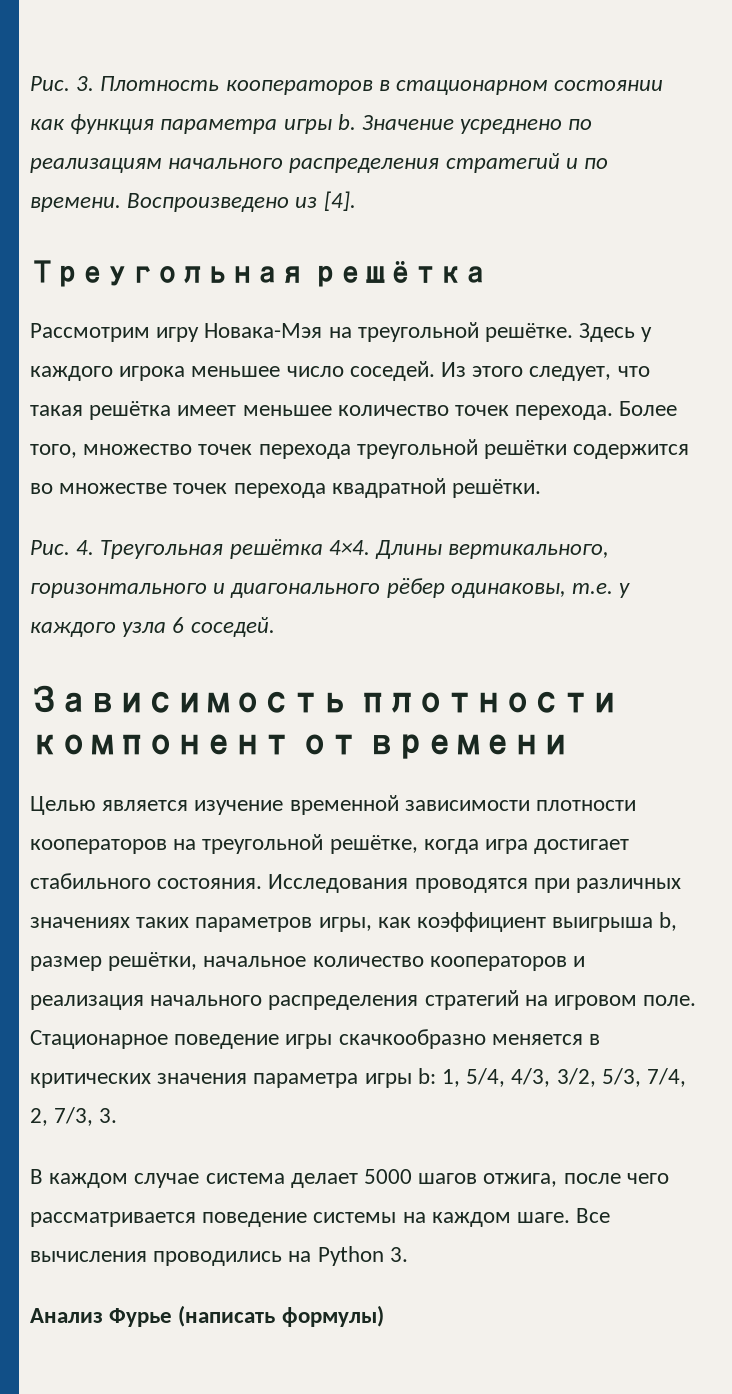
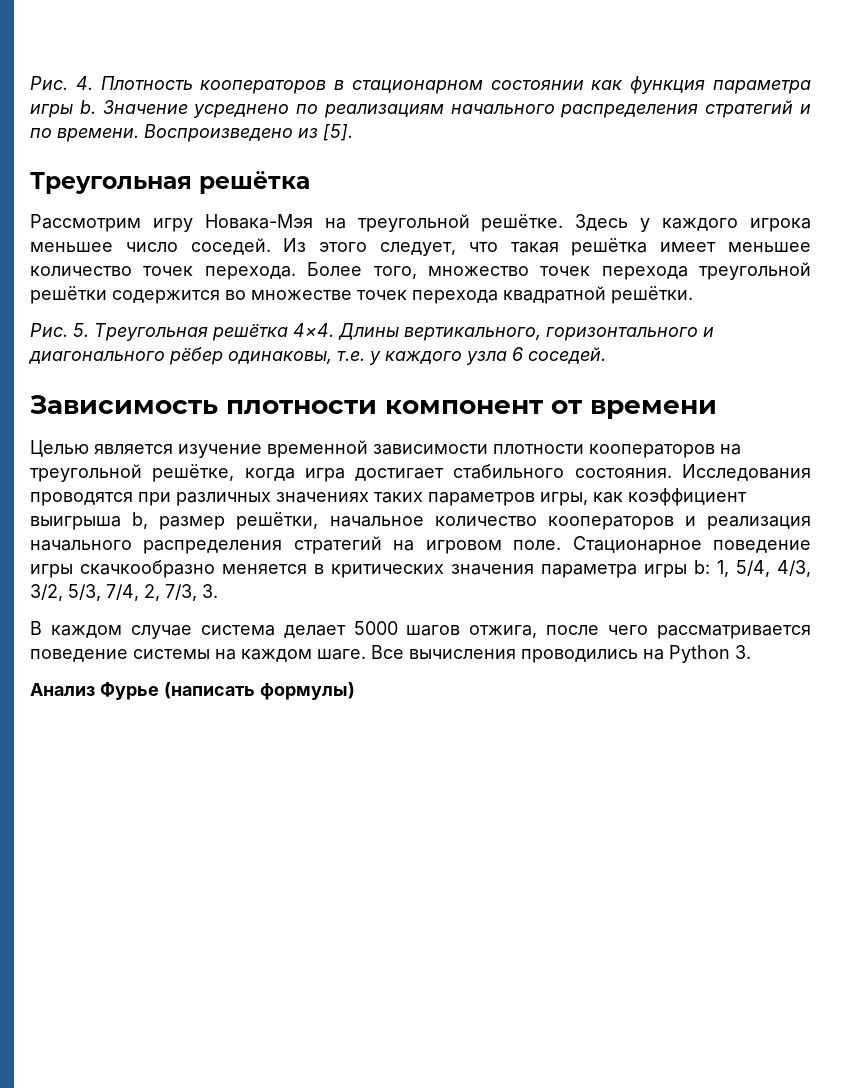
[30,76,95,91] Рис. 3. -> [30,76,93,90] Рис. 4.
[323,191,356,211] [4]. -> [323,124,353,141] [5].
[76,540,95,555] 4. -> [73,323,89,337] 5.

